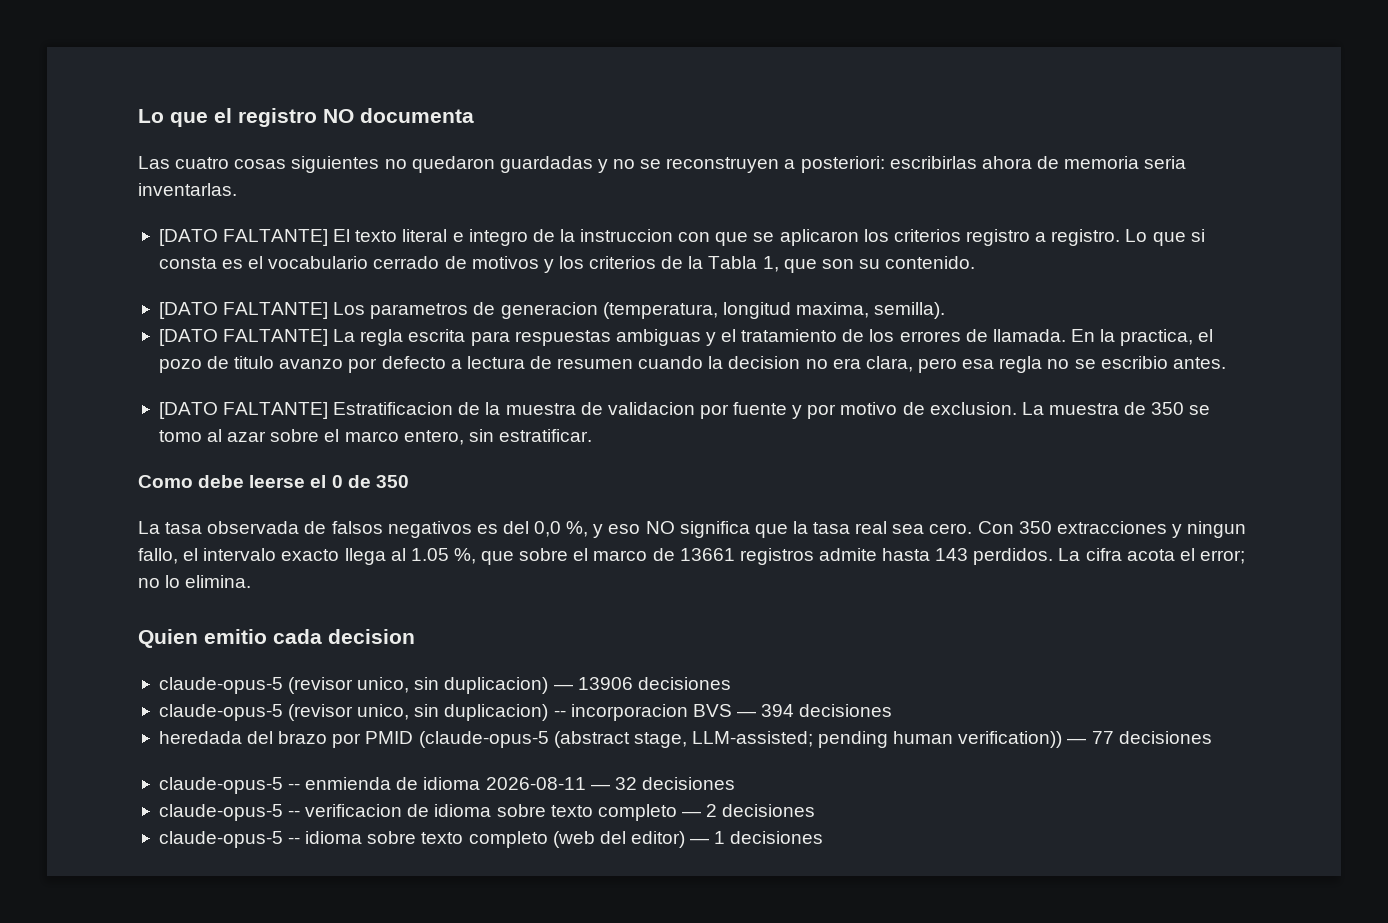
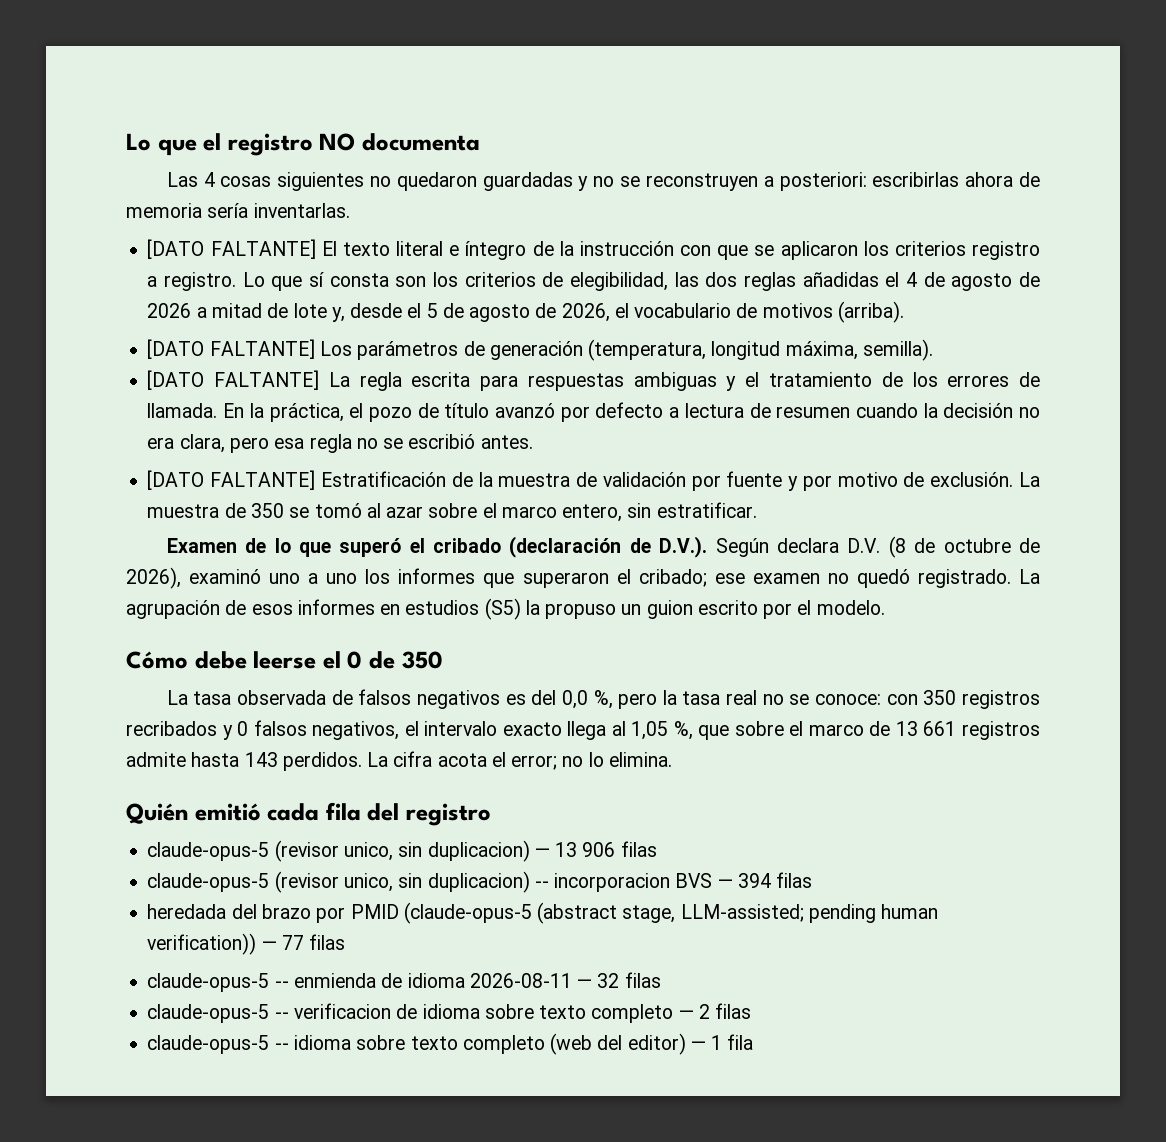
[175,157,230,169] cuatro -> [203,172,215,187] 4
[1144,156,1187,169] seria -> [207,203,249,218] sería
[468,229,674,246] integro de la instruccion -> [465,241,674,260] íntegro de la instrucción
[1190,229,1205,242] [158,256,976,273] si consta es el vocabulario cerrado de motivos y los criterios de la Tabla 1, que son su contenido. -> [309,272,1041,291] [147,301,904,323] sí consta son los criterios de elegibilidad, las dos reglas añadidas el 4 de agosto de 2026 a mitad de lote y, desde el 5 de agosto de 2026, el vocabulario de motivos (arriba).
[370,302,598,319] parametros de generacion -> [357,341,583,360] parámetros de generación
[795,302,869,318] maxima, -> [785,341,858,360] máxima,
[1120,329,1194,346] practica, -> [269,403,344,422] práctica,
[234,356,344,369] titulo avanzo -> [444,403,556,418] título avanzó
[728,356,801,369] decision -> [943,403,1014,418] decisión
[1100,356,1168,369] escribio -> [408,434,476,449] escribió
[333,402,454,415] Estratificacion -> [320,471,446,487] Estratificación
[607,402,695,415] validacion -> [602,472,686,487] validación
[929,402,1017,415] exclusion. -> [930,472,1014,487] exclusión.
[158,430,202,442] tomo -> [314,503,362,518] tomó
[138,475,193,488] Como -> [166,536,1040,558] [126,567,1040,589] [126,598,885,620] [126,651,188,669] Examen de lo que superó el cribado (declaración de D.V.). Según declara D.V. (8 de octubre de 2026), examinó uno a uno los informes que superaron el cribado; ese examen no quedó registrado. La agrupación de esos informes en estudios (S5) la propuso un guion escrito por el modelo. // Cómo
[593,521,1247,538] [138,548,178,564] y eso NO significa que la tasa real sea cero. Con 350 extracciones y ningun fallo, -> [618,690,1040,709] [126,720,400,740] pero la tasa real no se conoce: con 350 registros recribados y 0 falsos negativos,
[410,548,449,561] 1.05 -> [631,721,669,740] 1,05
[679,548,735,561] 13661 -> [895,721,957,736] 13 661
[138,629,415,648] Quien emitio cada decision -> [126,802,492,826] Quién emitió cada fila del registro
[577,677,731,690] 13906 decisiones -> [555,841,657,857] 13 906 filas
[799,704,893,717] decisiones -> [776,872,813,888] filas
[1118,731,1212,744] decisiones -> [309,934,346,950] filas
[641,777,735,790] decisiones -> [624,972,661,988] filas
[722,804,816,817] decisiones -> [715,1003,752,1019] filas
[730,831,824,844] decisiones -> [727,1034,754,1050] fila

